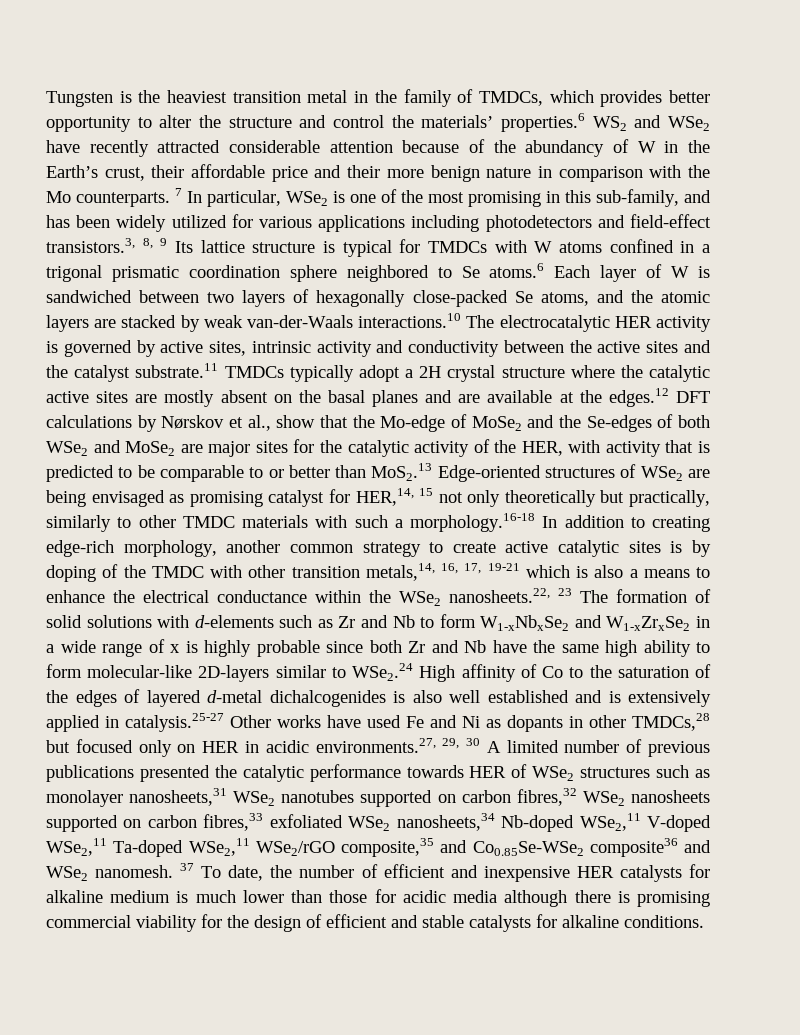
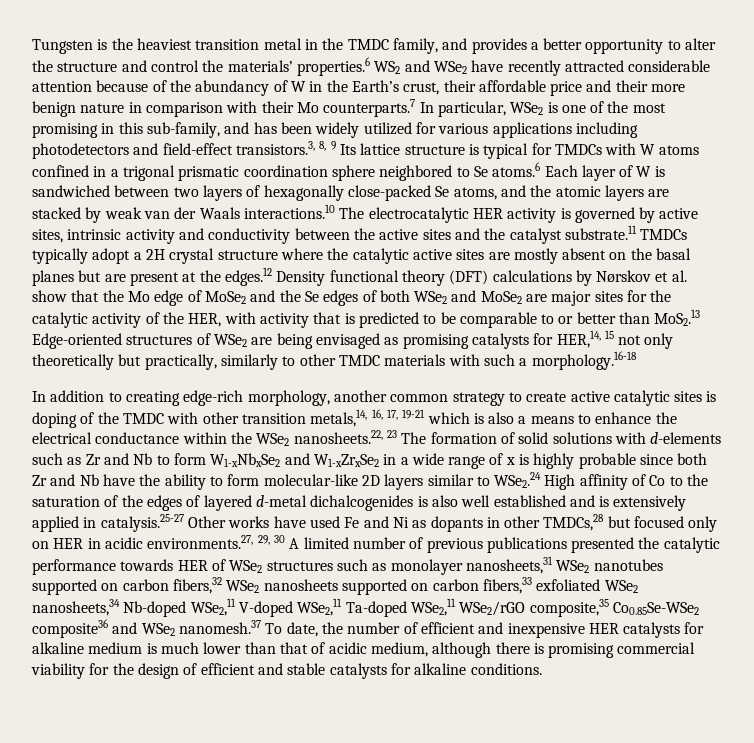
[403,89,663,107] family of TMDCs, which provides -> [347,38,539,54] TMDC family, and provides a
[688,165,710,178] [46,188,182,207] the Mo counterparts. 7 -> [261,99,416,117] their Mo counterparts.7
[246,315,353,328] van-der-Waals -> [143,207,240,219] van der Waals
[425,388,710,407] and are available at the edges.12 DFT -> [78,267,489,286] but are present at the edges.12 Density functional theory (DFT)
[247,415,271,431] al., -> [671,270,687,282] al.
[380,415,446,432] Mo-edge -> [127,290,184,306] Mo edge
[586,415,652,432] Se-edges -> [304,290,359,306] Se edges
[268,490,325,507] catalyst -> [471,333,529,349] catalysts
(535, 522) none -> (637, 360) //
[691,540,711,557] by -> (717, 396) none
[561,640,637,657] same high -> (161, 480) none
[198,665,270,682] 2D-layers -> [361,474,424,490] 2D layers
[516,788,577,806] fibres,32 -> [172,577,222,594] fibers,32
[203,813,264,831] fibres,33 -> [482,577,532,594] fibers,33
[440,840,468,853] and -> (609, 608) none
[95,863,195,878] nanomesh. 37 -> [178,620,261,634] nanomesh.37
[329,889,498,903] those for acidic media -> [279,642,428,657] that of acidic medium,

